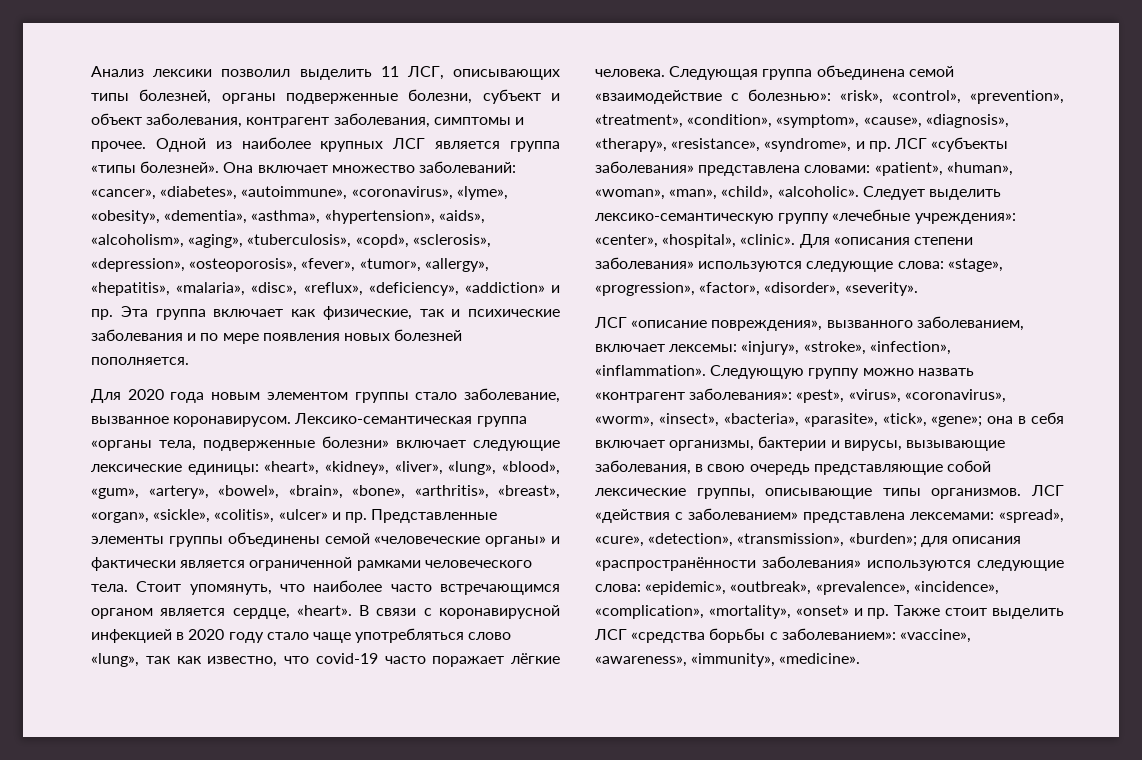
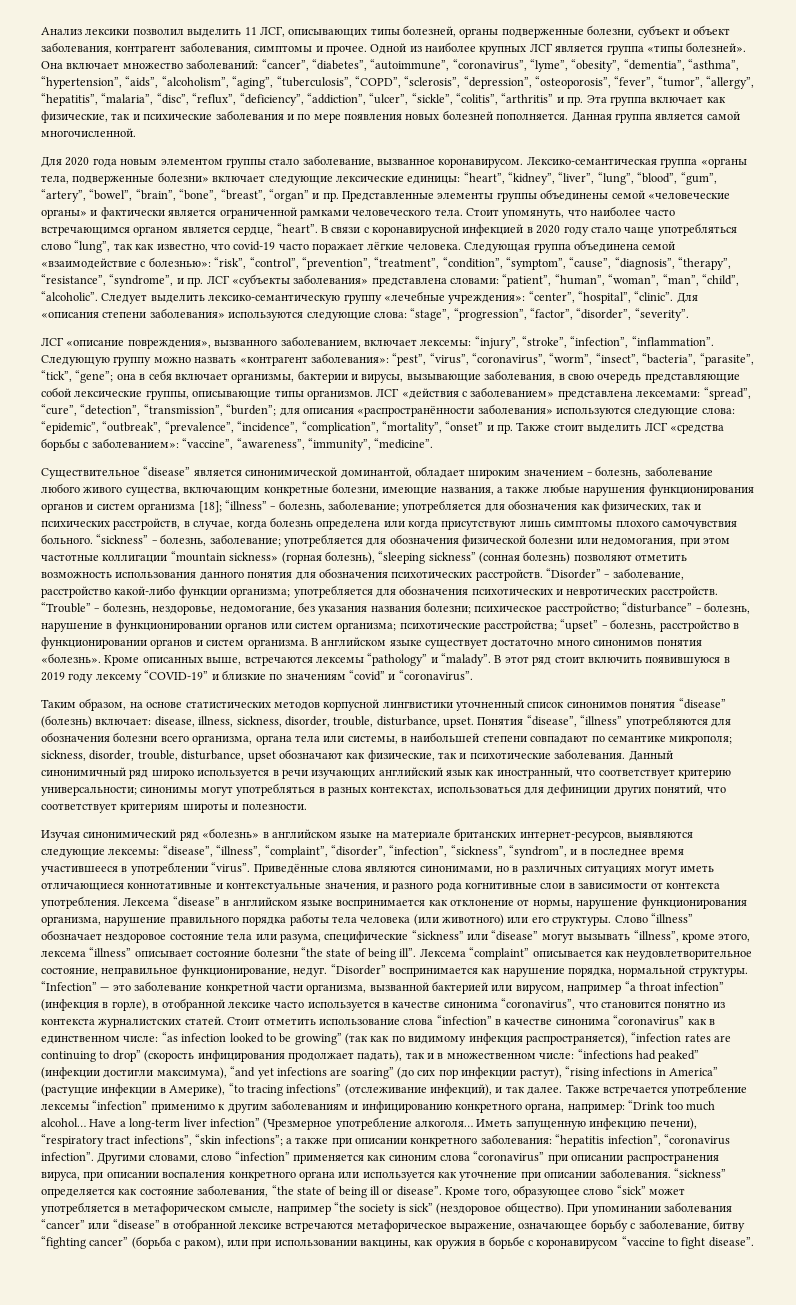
[91,186,508,200] [91,210,485,224] [91,234,491,248] [91,258,489,272] [91,282,545,296] «cancer», «diabetes», «autoimmune», «coronavirus», «lyme», «obesity», «dementia», «asthma», «hypertension», «aids», «alcoholism», «aging», «tuberculosis», «copd», «sclerosis», «depression», «osteoporosis», «fever», «tumor», «allergy», «hepatitis», «malaria», «disc», «reflux», «deficiency», «addiction» -> [261,59,740,72] [41,76,755,89] [41,93,554,106] “cancer”, “diabetes”, “autoimmune”, “coronavirus”, “lyme”, “obesity”, “dementia”, “asthma”, “hypertension”, “aids”, “alcoholism”, “aging”, “tuberculosis”, “COPD”, “sclerosis”, “depression”, “osteoporosis”, “fever”, “tumor”, “allergy”, “hepatitis”, “malaria”, “disc”, “reflux”, “deficiency”, “addiction”, “ulcer”, “sickle”, “colitis”, “arthritis”
(189, 361) none -> [571,111,740,123] [41,128,136,137] Данная группа является самой многочисленной.
[264,461,560,475] [91,485,560,499] [91,509,328,523] «heart», «kidney», «liver», «lung», «blood», «gum», «artery», «bowel», «brain», «bone», «arthritis», «breast», «organ», «sickle», «colitis», «ulcer» -> [463,172,717,185] [41,189,309,202] “heart”, “kidney”, “liver”, “lung”, “blood”, “gum”, “artery”, “bowel”, “brain”, “bone”, “breast”, “organ”
[296,605,352,616] «heart». -> [276,223,318,233] “heart”.
[91,653,139,667] «lung», -> [74,240,111,253] “lung”,
[840,90,1064,104] [595,114,1009,128] [595,138,852,152] «risk», «control», «prevention», «treatment», «condition», «symptom», «cause», «diagnosis», «therapy», «resistance», «syndrome», -> [214,257,732,270] [41,274,174,287] “risk”, “control”, “prevention”, “treatment”, “condition”, “symptom”, “cause”, “diagnosis”, “therapy”, “resistance”, “syndrome”,
[874,162,1013,176] [595,186,859,200] «patient», «human», «woman», «man», «child», «alcoholic». -> [502,274,739,287] [41,291,98,301] “patient”, “human”, “woman”, “man”, “child”, “alcoholic”.
[595,234,796,248] «center», «hospital», «clinic». -> [528,291,674,304] “center”, “hospital”, “clinic”.
[947,258,1003,272] [595,282,918,296] «stage», «progression», «factor», «disorder», «severity». -> [410,308,689,321] “stage”, “progression”, “factor”, “disorder”, “severity”.
[741,341,951,355] [595,365,706,376] «injury», «stroke», «infection», «inflammation». -> [474,336,714,349] “injury”, “stroke”, “infection”, “inflammation”.
[796,389,1006,403] [595,413,983,427] «pest», «virus», «coronavirus», «worm», «insect», «bacteria», «parasite», «tick», «gene»; -> [392,353,754,366] [41,370,114,383] “pest”, “virus”, “coronavirus”, “worm”, “insect”, “bacteria”, “parasite”, “tick”, “gene”;
[999,509,1064,523] [595,533,917,547] «spread», «cure», «detection», «transmission», «burden»; -> [703,387,751,400] [41,404,277,416] “spread”, “cure”, “detection”, “transmission”, “burden”;
[645,581,999,595] [595,605,849,619] «epidemic», «outbreak», «prevalence», «incidence», «complication», «mortality», «onset» -> [41,421,484,434] “epidemic”, “outbreak”, “prevalence”, “incidence”, “complication”, “mortality”, “onset”
[899,629,971,643] [595,653,861,667] «vaccine», «awareness», «immunity», «medicine». -> [182,438,434,451] [41,466,713,479] [41,483,754,496] [41,500,701,513] [41,517,737,530] [41,534,730,547] [41,551,688,564] [41,568,684,581] [41,585,718,598] [41,602,750,615] [41,619,739,632] [41,637,702,649] [41,653,730,666] [41,670,473,683] [41,698,726,711] [41,715,731,728] [41,732,733,745] [41,749,673,762] [41,767,731,779] [41,783,726,796] [41,803,307,813] [41,828,694,841] [41,845,684,858] [41,862,714,875] [41,882,720,892] [41,896,747,909] [41,913,693,926] [41,930,751,943] [41,947,753,960] [41,964,748,977] [41,981,725,994] [41,998,725,1011] [41,1015,715,1028] [41,1032,731,1045] [41,1049,700,1062] [41,1066,718,1079] [41,1083,748,1096] [41,1100,715,1113] [41,1117,697,1130] [41,1134,730,1147] [41,1151,719,1164] [41,1168,726,1181] [41,1185,685,1198] [41,1202,732,1215] [41,1219,745,1232] [41,1236,754,1249] “vaccine”, “awareness”, “immunity”, “medicine”. // Существительное “disease” является синонимической доминантой, обладает широким значением ‒ болезнь, заболевание любого живого существа, включающим конкретные болезни, имеющие названия, а также любые нарушения функционирования органов и систем организма [18]; “illness” ‒ болезнь, заболевание; употребляется для обозначения как физических, так и психических расстройств, в случае, когда болезнь определена или когда присутствуют лишь симптомы плохого самочувствия больного. “sickness” ‒ болезнь, заболевание; употребляется для обозначения физической болезни или недомогания, при этом частотные коллигации “mountain sickness» (горная болезнь), “sleeping sickness” (сонная болезнь) позволяют отметить возможность использования данного понятия для обозначения психотических расстройств. “Disorder” ‒ заболевание, расстройство какой-либо функции организма; употребляется для обозначения психотических и невротических расстройств. “Trouble” ‒ болезнь, нездоровье, недомогание, без указания названия болезни; психическое расстройство; “disturbance” ‒ болезнь, нарушение в функционировании органов или систем организма; психотические расстройства; “upset” ‒ болезнь, расстройство в функционировании органов и систем организма. В английском языке существует достаточно много синонимов понятия «болезнь». Кроме описанных выше, встречаются лексемы “pathology” и “malady”. В этот ряд стоит включить появившуюся в 2019 году лексему “COVID-19” и близкие по значениям “covid” и “coronavirus”. // Таким образом, на основе статистических методов корпусной лингвистики уточненный список синонимов понятия “disease” (болезнь) включает: disease, illness, sickness, disorder, trouble, disturbance, upset. Понятия “disease”, “illness” употребляются для обозначения болезни всего организма, органа тела или системы, в наибольшей степени совпадают по семантике микрополя; sickness, disorder, trouble, disturbance, upset обозначают как физические, так и психотические заболевания. Данный синонимичный ряд широко используется в речи изучающих английский язык как иностранный, что соответствует критерию универсальности; синонимы могут употребляться в разных контекстах, использоваться для дефиниции других понятий, что соответствует критериям широты и полезности. // Изучая синонимический ряд «болезнь» в английском языке на материале британских интернет-ресурсов, выявляются следующие лексемы: “disease”, “illness”, “complaint”, “disorder”, “infection”, “sickness”, “syndrom”, и в последнее время участившееся в употреблении “virus”. Приведённые слова являются синонимами, но в различных ситуациях могут иметь отличающиеся коннотативные и контекстуальные значения, и разного рода когнитивные слои в зависимости от контекста употребления. Лексема “disease” в английском языке воспринимается как отклонение от нормы, нарушение функционирования организма, нарушение правильного порядка работы тела человека (или животного) или его структуры. Слово “illness” обозначает нездоровое состояние тела или разума, специфические “sickness” или “disease” могут вызывать “illness”, кроме этого, лексема “illness” описывает состояние болезни “the state of being ill”. Лексема “complaint” описывается как неудовлетворительное состояние, неправильное функционирование, недуг. “Disorder” воспринимается как нарушение порядка, нормальной структуры. “Infection” — это заболевание конкретной части организма, вызванной бактерией или вирусом, например “a throat infection” (инфекция в горле), в отобранной лексике часто используется в качестве синонима “coronavirus”, что становится понятно из контекста журналистских статей. Стоит отметить использование слова “infection” в качестве синонима “coronavirus” как в единственном числе: “as infection looked to be growing” (так как по видимому инфекция распространяется), “infection rates are continuing to drop” (скорость инфицирования продолжает падать), так и в множественном числе: “infections had peaked” (инфекции достигли максимума), “and yet infections are soaring” (до сих пор инфекции растут), “rising infections in America” (растущие инфекции в Америке), “to tracing infections” (отслеживание инфекций), и так далее. Также встречается употребление лексемы “infection” применимо к другим заболеваниям и инфицированию конкретного органа, например: “Drink too much alcohol… Have a long-term liver infection” (Чрезмерное употребление алкоголя… Иметь запущенную инфекцию печени), “respiratory tract infections”, “skin infections”; а также при описании конкретного заболевания: “hepatitis infection”, “coronavirus infection”. Другими словами, слово “infection” применяется как синоним слова “coronavirus” при описании распространения вируса, при описании воспаления конкретного органа или используется как уточнение при описании заболевания. “sickness” определяется как состояние заболевания, “the state of being ill or disease”. Кроме того, образующее слово “sick” может употребляется в метафорическом смысле, например “the society is sick” (нездоровое общество). При упоминании заболевания “canсer” или “disease” в отобранной лексике встречаются метафорическое выражение, означающее борьбу с заболевание, битву “fighting cancer” (борьба с раком), или при использовании вакцины, как оружия в борьбе с коронавирусом “vaccine to fight disease”.

